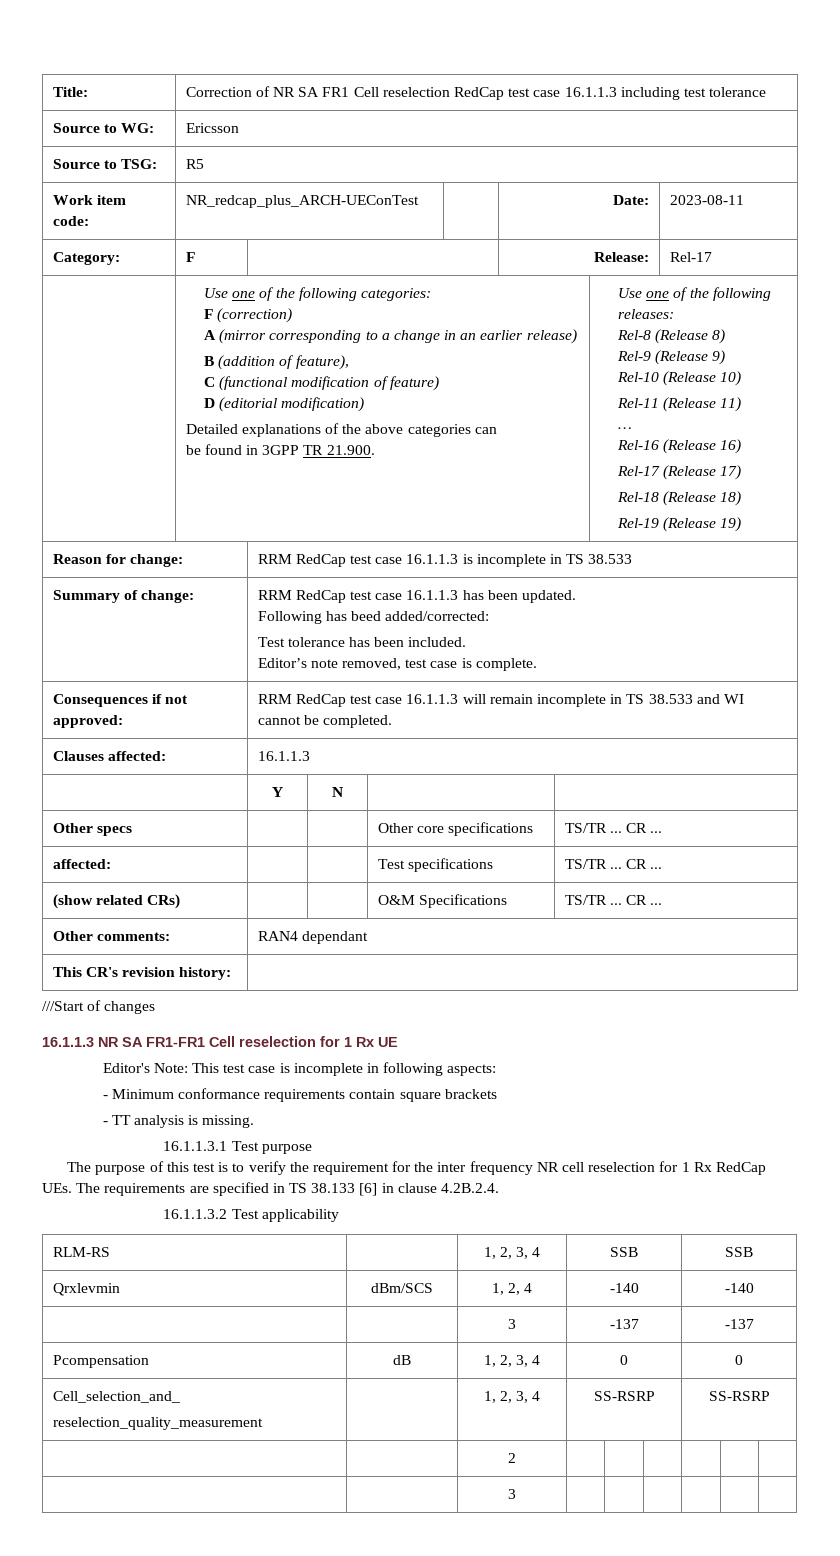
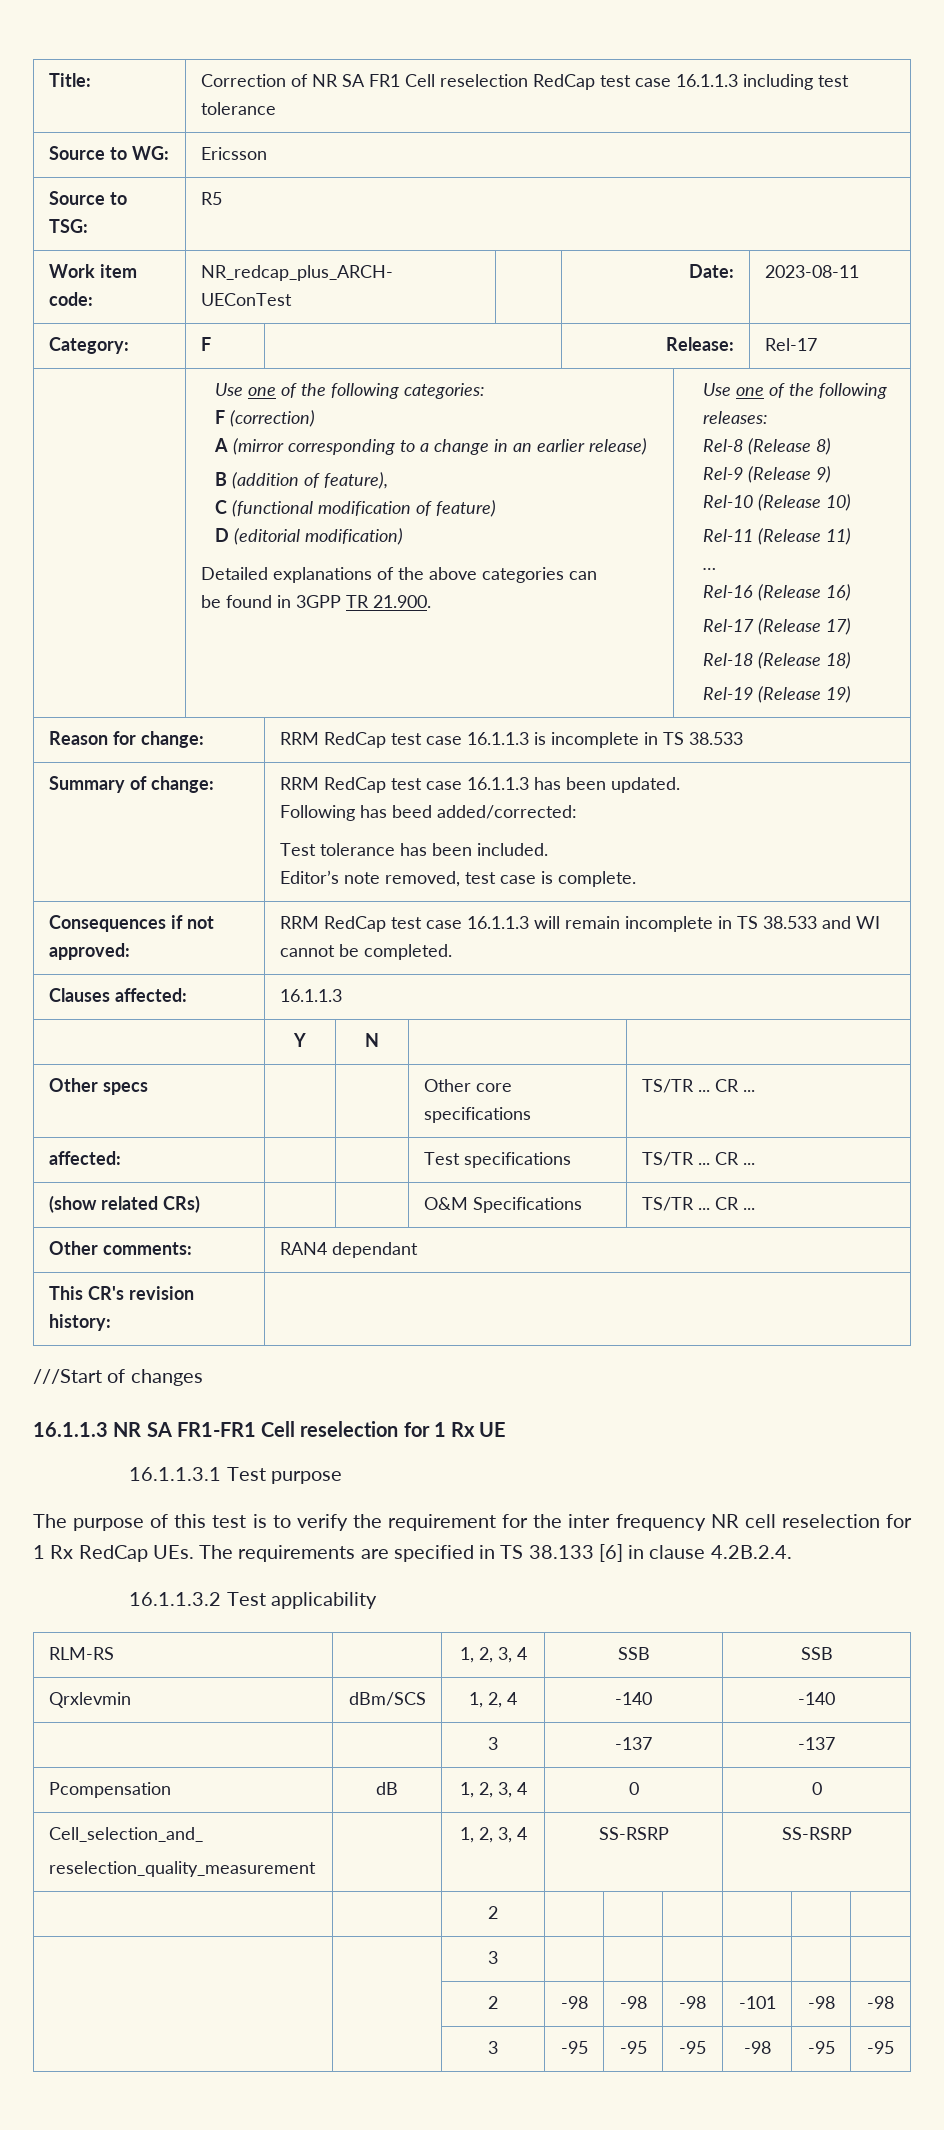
[102,1062,497,1076] [102,1088,497,1102] [102,1115,255,1128] // Editor's Note: This test case is incomplete in following aspects: // - Minimum conformance requirements contain square brackets // - TT analysis is missing. -> (507, 1429) none
(516, 1494) none -> [488,1996,498,2009] [560,1996,588,2009] [619,1996,647,2009] [679,1996,706,2009] [738,1996,776,2009] [807,1996,835,2009] [867,1996,894,2009] [488,2041,498,2054] [560,2041,588,2054] [619,2041,647,2054] [679,2041,706,2054] [743,2041,771,2054] [807,2041,835,2054] [867,2041,894,2054] // | | 2 | -98 | -98 | -98 | -101 | -98 | -98 // | | 3 | -95 | -95 | -95 | -98 | -95 | -95

